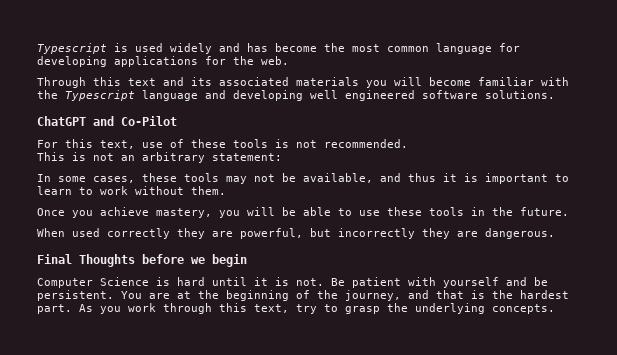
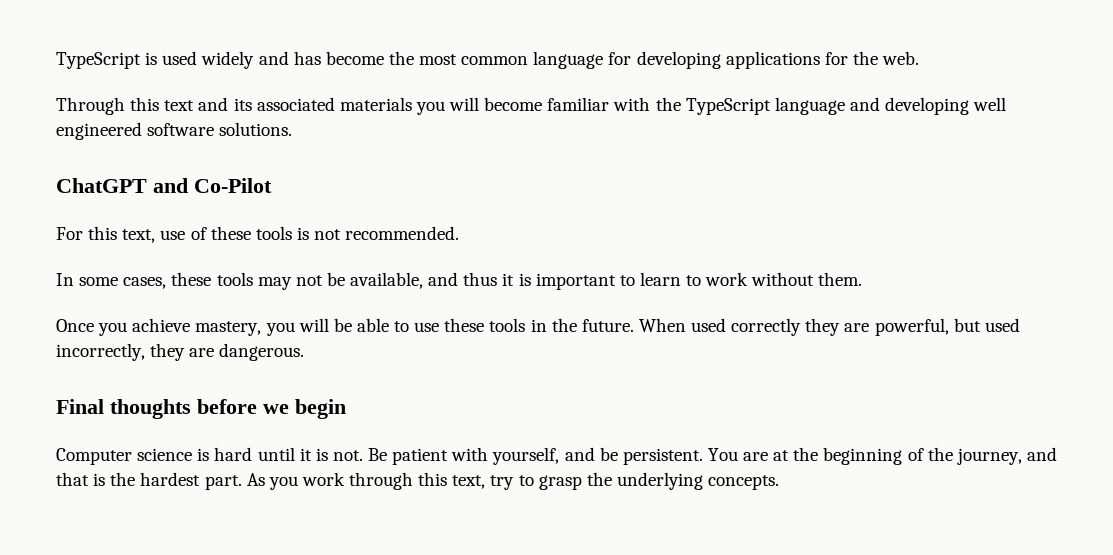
[37,43,107,54] Typescript -> [56,52,141,69] TypeScript
[65,90,135,101] Typescript -> [685,98,771,115] TypeScript
[37,152,282,163] // This is not an arbitrary statement: -> (460, 233) none
(569, 211) // -> (634, 325) none
[338,228,415,239] incorrectly -> [984,318,1020,332] [56,343,145,361] used incorrectly,
[79,254,135,267] Thoughts -> [110,399,191,419] thoughts
[100,277,149,286] Science -> [137,448,193,461] science
[443,277,499,288] yourself -> [492,447,560,465] yourself,

